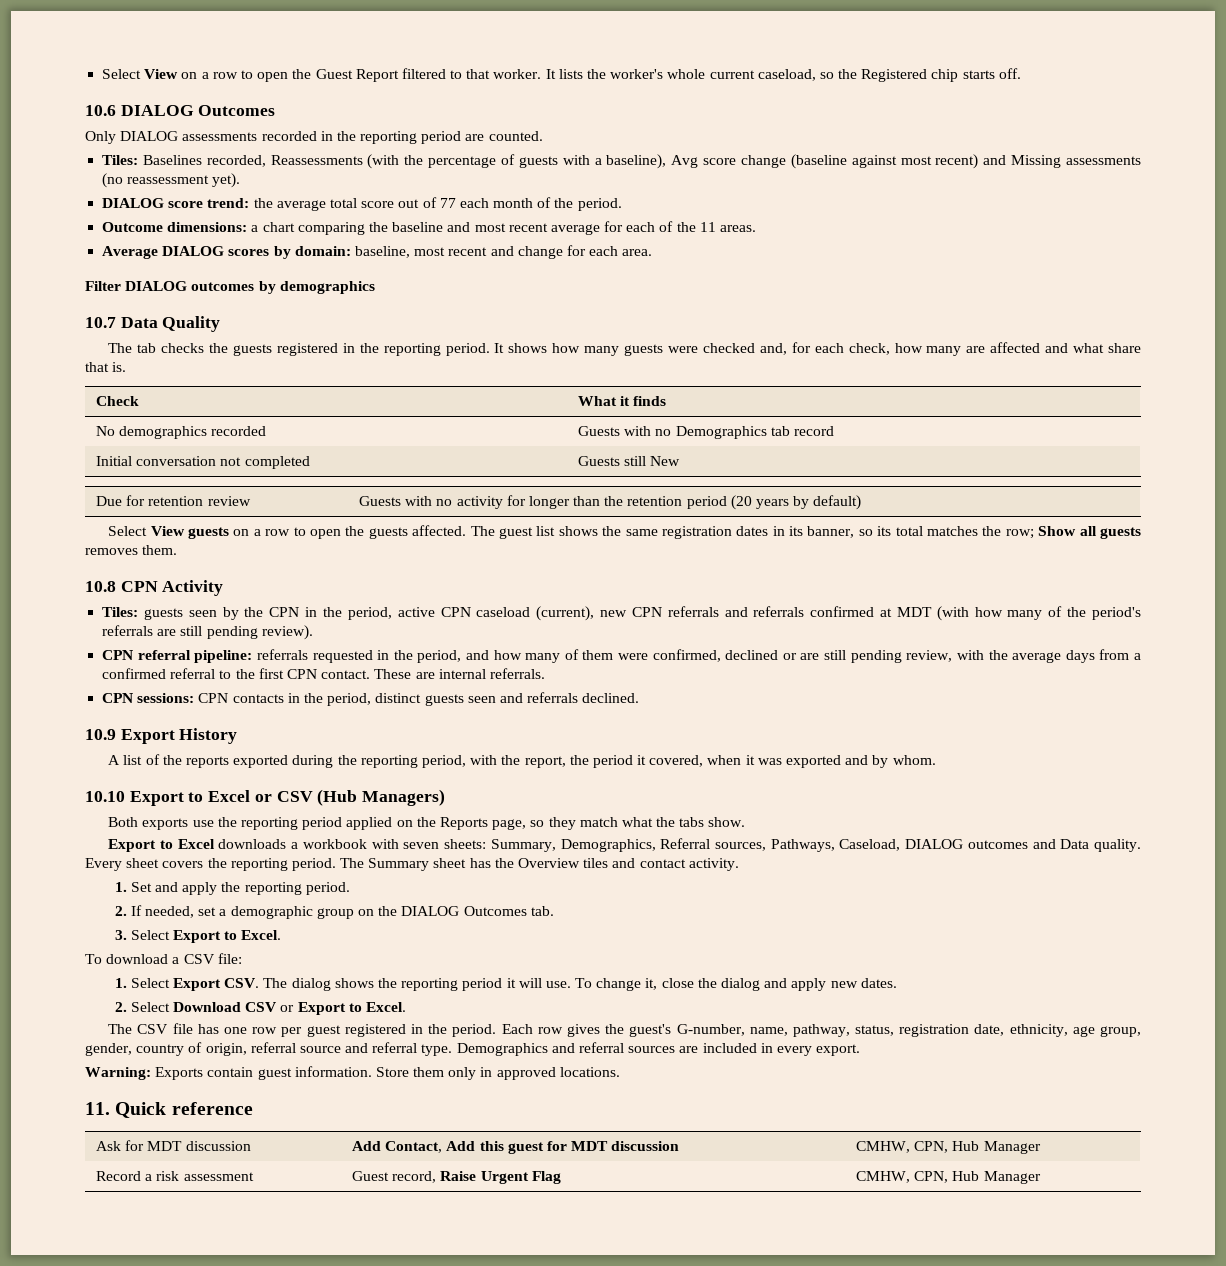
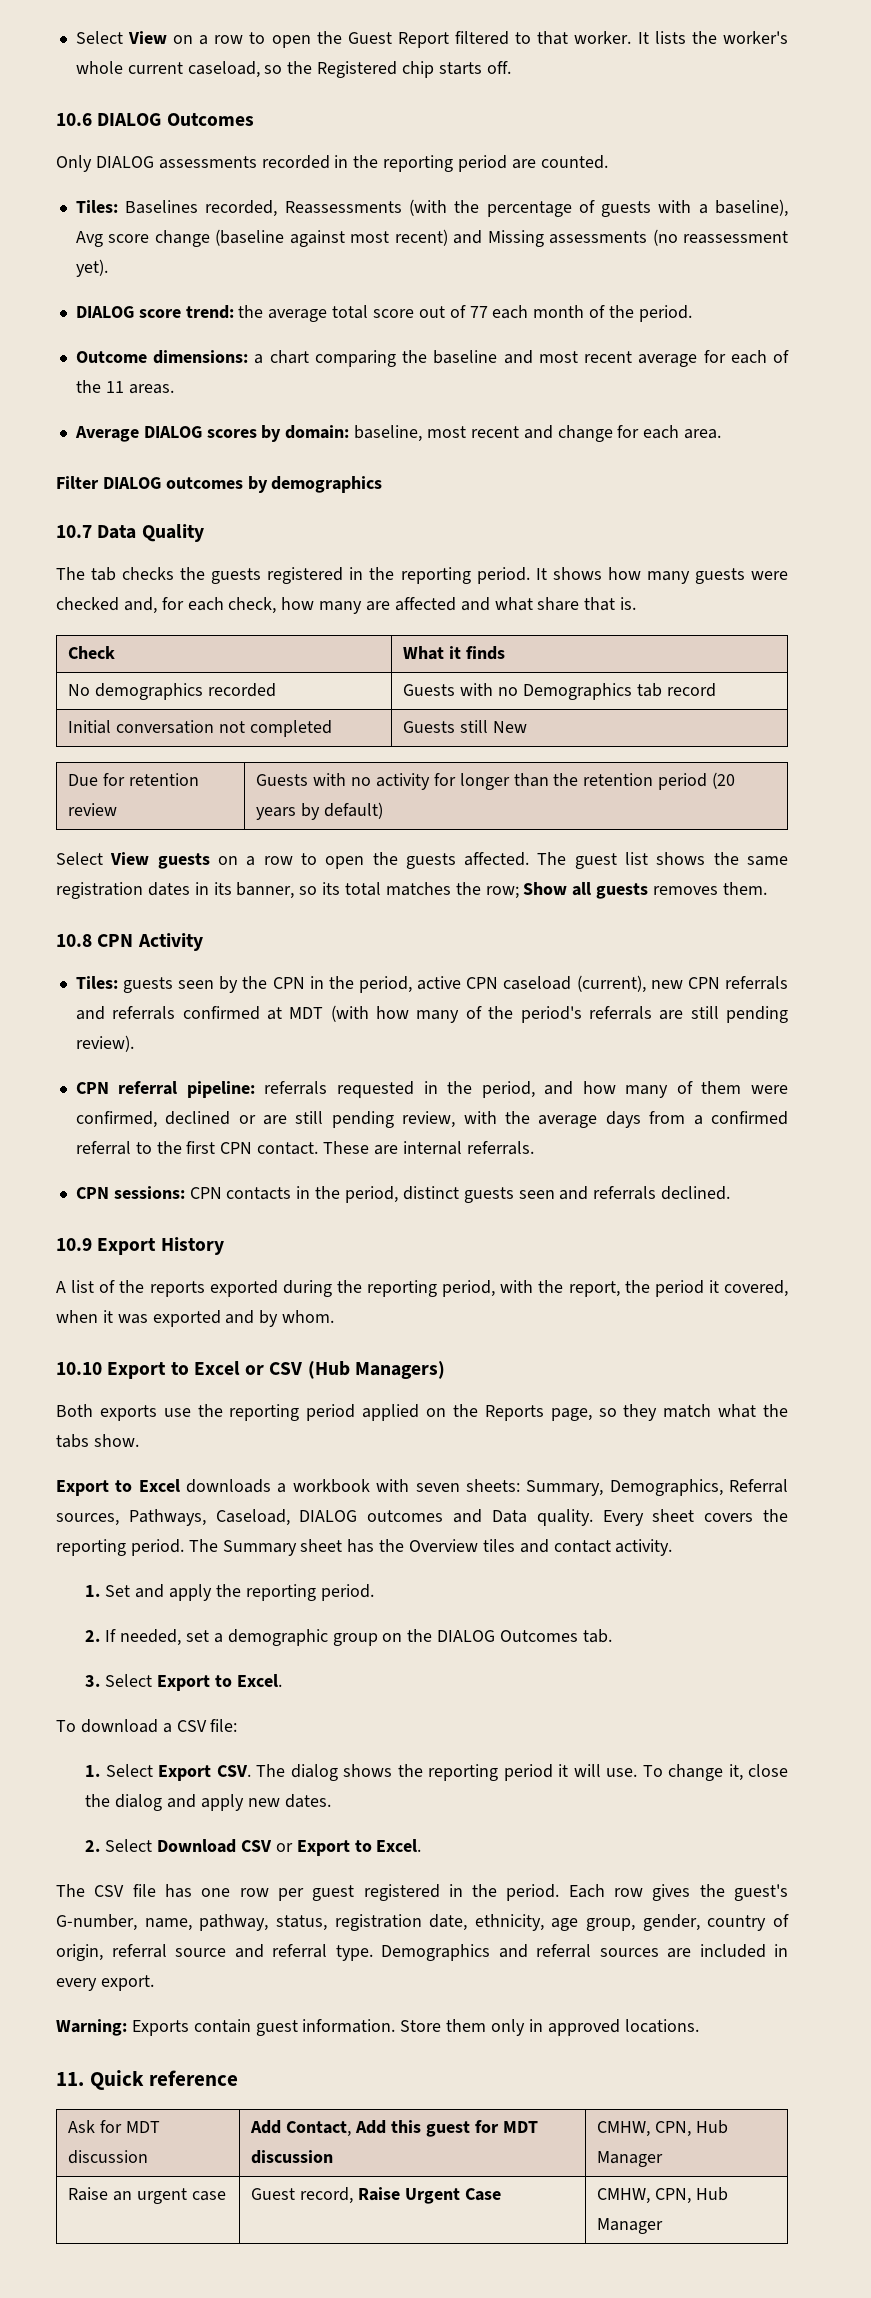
[96,1171,254,1181] Record a risk assessment -> [68,2187,226,2204] Raise an urgent case
[531,1171,561,1184] Flag -> [464,2188,501,2201] Case

